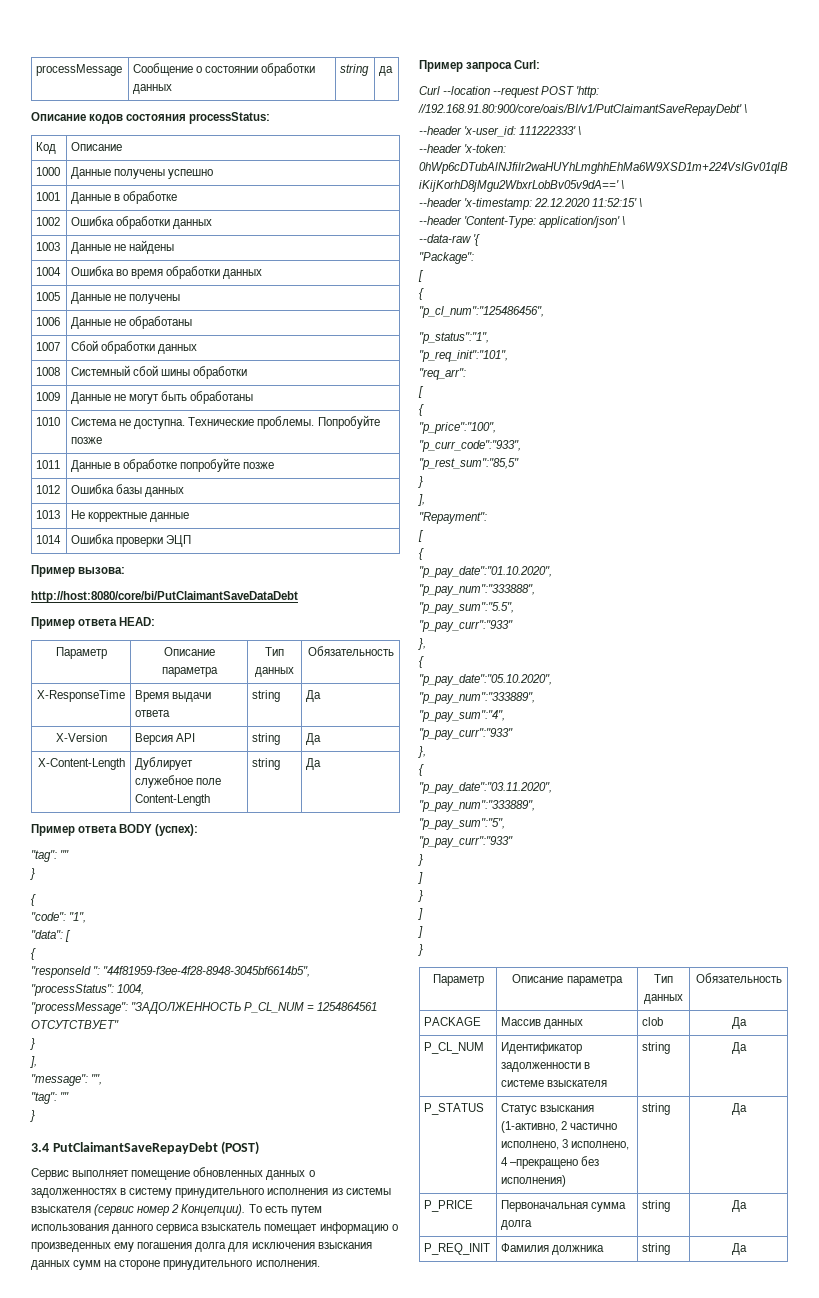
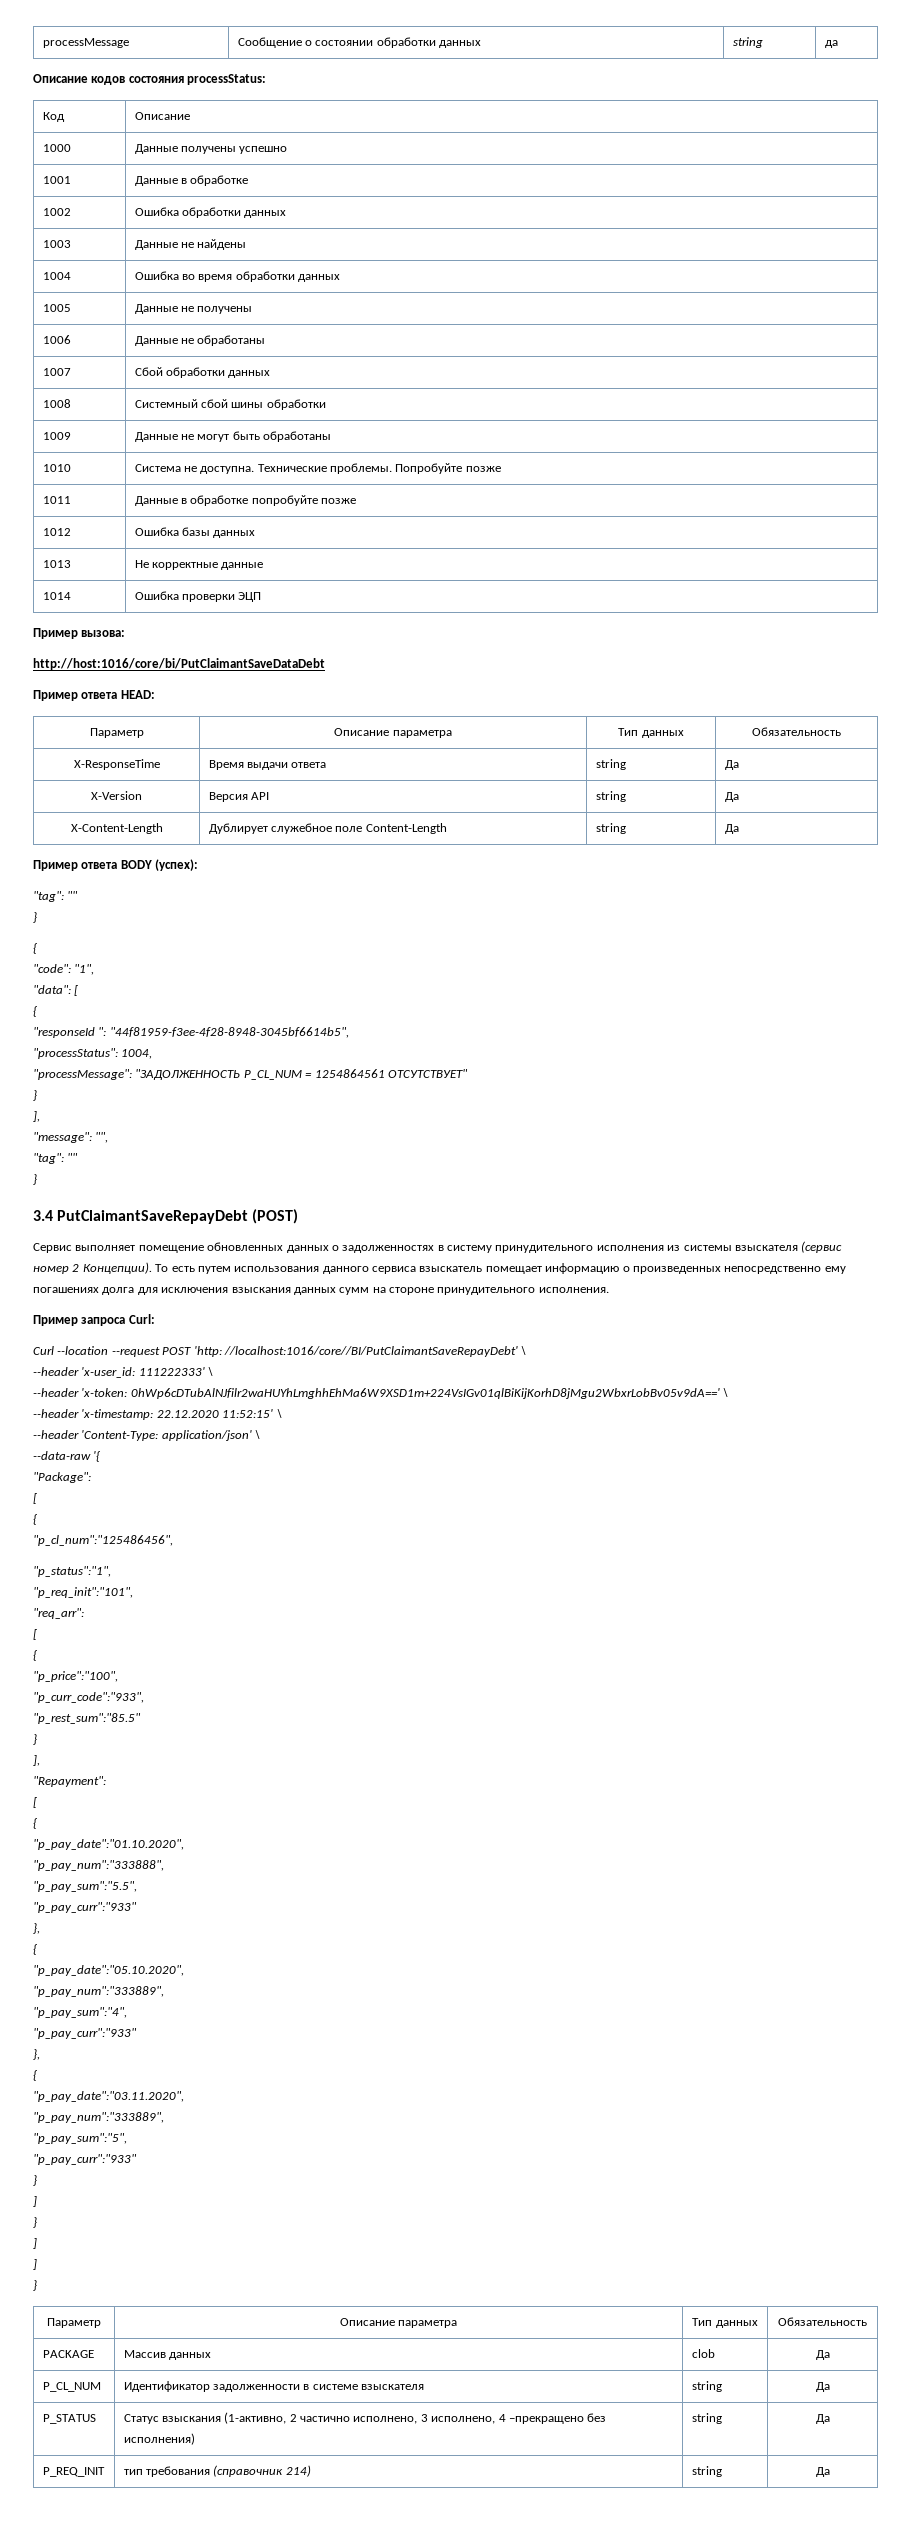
[31,591,298,603] http://host:8080/core/bi/PutClaimantSaveDataDebt -> [33,658,325,670] http://host:1016/core/bi/PutClaimantSaveDataDebt
[114,1242,193,1252] ему погашения -> [724,1266,846,1274] [33,1287,99,1293] непосредственно ему погашениях
[418,104,742,116] //192.168.91.80:900/core/oais/BI/v1/PutClaimantSaveRepayDebt' -> [223,1346,518,1357] //localhost:1016/core//BI/PutClaimantSaveRepayDebt'
[419,458,519,470] "p_rest_sum":"85,5" -> [33,1713,141,1724] "p_rest_sum":"85.5"
[424,1200,474,1212] [501,1200,627,1212] [501,1220,533,1230] [642,1200,671,1212] [731,1200,747,1212] [424,1243,491,1255] [501,1243,605,1255] P_PRICE | Первоначальная сумма долга | string | Да // P_REQ_INIT | Фамилия должника -> [42,2467,105,2477] [123,2465,311,2477] P_REQ_INIT | тип требования (справочник 214)

